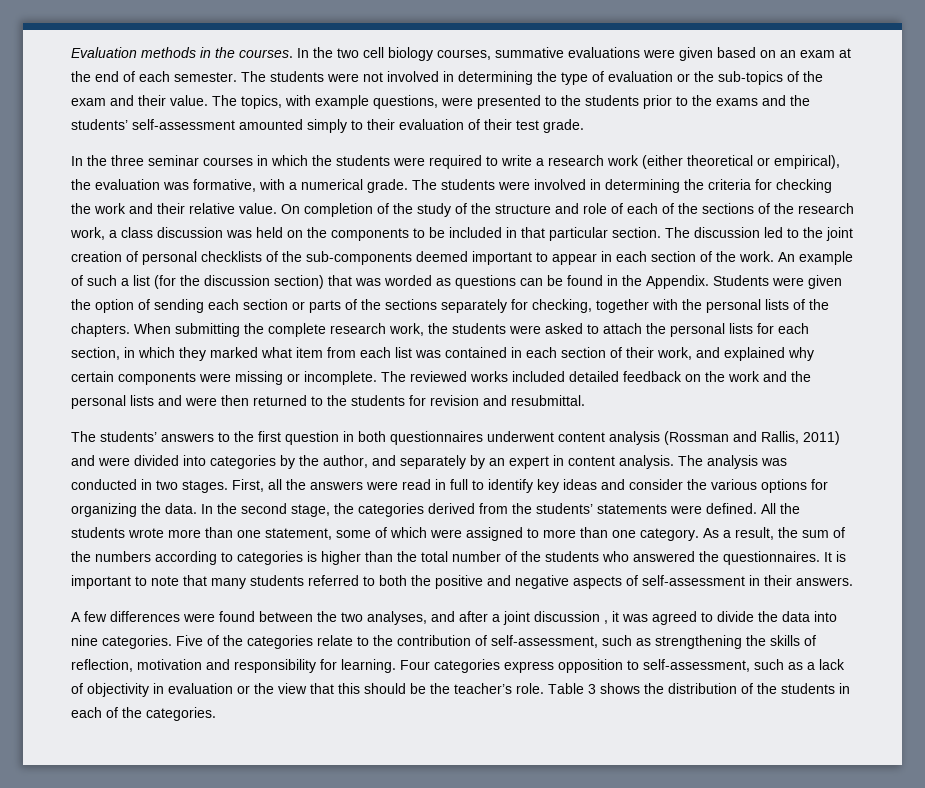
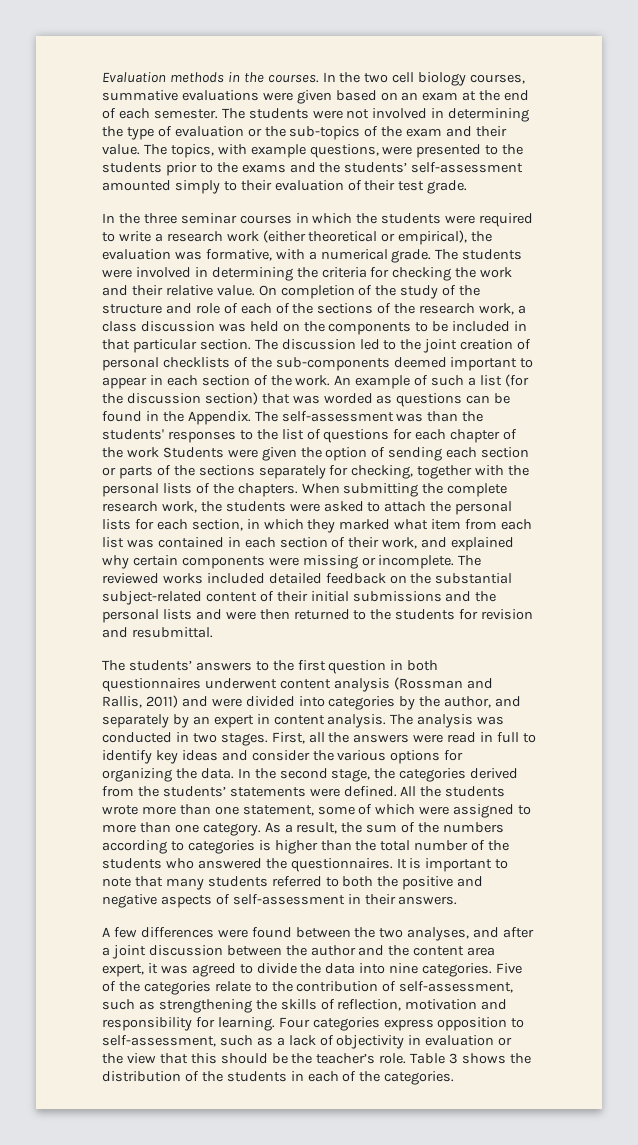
(709, 282) none -> [254,411,484,422] [102,429,518,443] [102,447,159,458] The self-assessment was than the students' responses to the list of questions for each chapter of the work
[728,371,760,382] work -> [435,573,513,584] [102,591,442,605] substantial subject-related content of their initial submissions
[604,620,608,624] , -> [226,945,496,956] [102,964,144,977] between the author and the content area expert,

